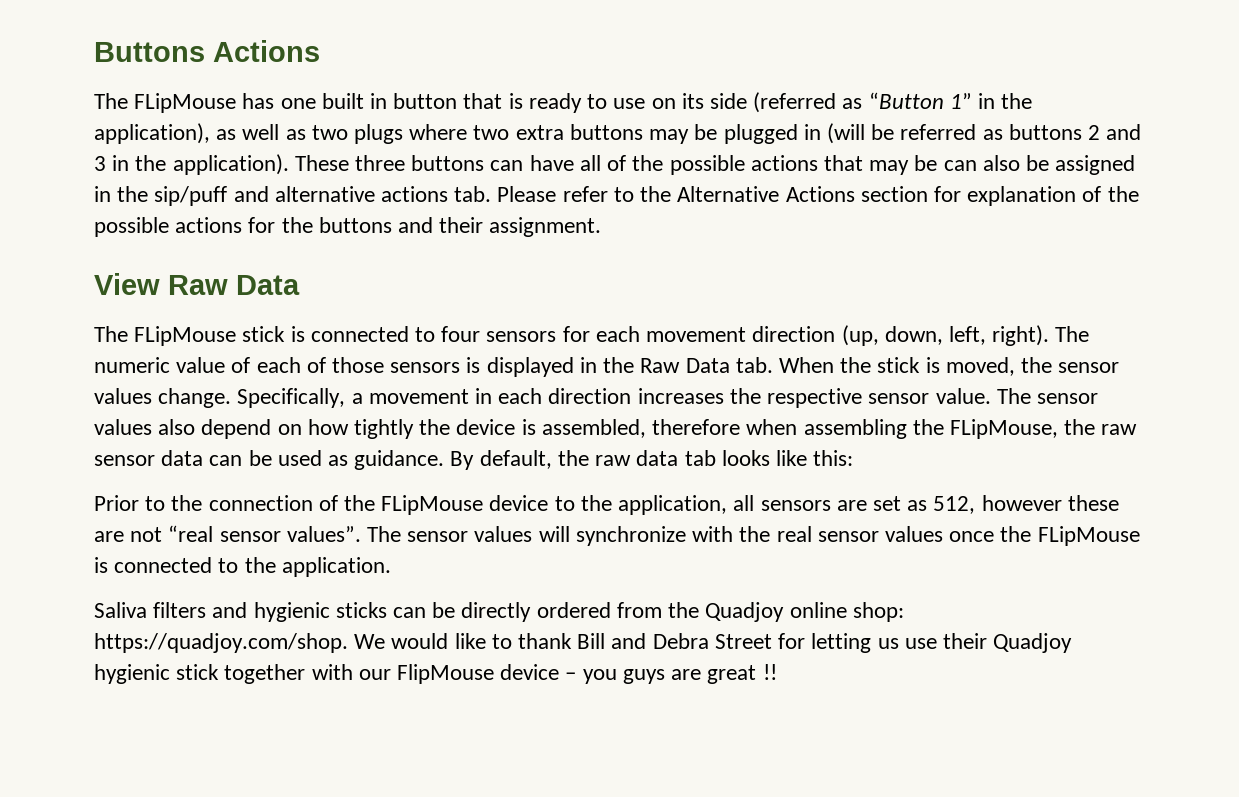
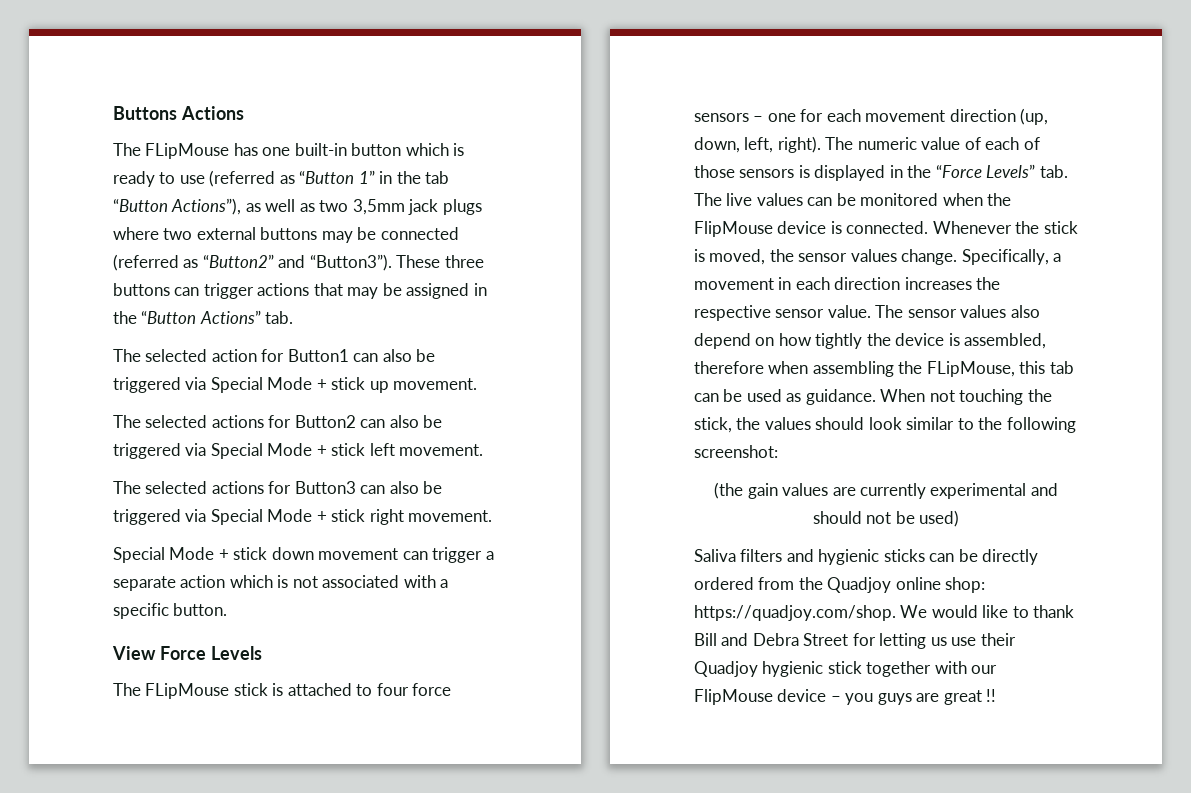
[321,93,503,109] built in button that -> [294,143,449,156] built-in button which
[651,93,747,109] on its side -> (205, 179) none
[94,123,210,144] application), -> [425,171,450,184] [113,198,242,215] tab “Button Actions”),
(348, 132) none -> [352,199,439,215] 3,5mm jack
[515,125,564,140] extra -> [196,227,256,240] external
[723,123,1142,144] [94,154,1136,175] [94,186,1139,206] [94,217,602,237] plugged in (will be referred as buttons 2 and 3 in the application). These three buttons can have all of the possible actions that may be can also be assigned in the sip/puff and alternative actions tab. Please refer to the Alternative Actions section for explanation of the possible actions for the buttons and their assignment. -> [380,227,459,240] [113,254,484,271] [113,283,487,299] [113,310,294,324] [113,349,436,362] [113,377,478,393] [113,415,443,428] [113,443,484,459] [113,481,443,494] [113,509,493,525] [113,547,494,563] [113,575,449,591] [113,603,228,619] connected (referred as “Button2” and “Button3”). These three buttons can trigger actions that may be assigned in the “Button Actions” tab. // The selected action for Button1 can also be triggered via Special Mode + stick up movement. // The selected actions for Button2 can also be triggered via Special Mode + stick left movement. // The selected actions for Button3 can also be triggered via Special Mode + stick right movement. // Special Mode + stick down movement can trigger a separate action which is not associated with a specific button.
[168,275,300,295] Raw Data -> [159,646,262,660] Force Levels
[310,326,409,342] connected -> [287,683,352,696] attached
[486,331,557,342] sensors -> [412,683,452,696] [694,113,796,122] force sensors – one
[640,357,834,373] Raw Data tab. When -> [935,164,1068,178] [694,193,1012,206] [694,221,1012,237] “Force Levels” tab. The live values can be monitored when the FlipMouse device is connected. Whenever
[1064,419,1138,435] [94,450,204,466] the raw sensor data -> [1019,361,1074,374] this tab
[450,450,854,470] [94,495,1119,515] [94,525,1140,546] [94,557,391,577] By default, the raw data tab looks like this: // Prior to the connection of the FLipMouse device to the application, all sensors are set as 512, however these are not “real sensor values”. The sensor values will synchronize with the real sensor values once the FLipMouse is connected to the application. -> [880,389,1052,405] [694,417,1076,433] [694,445,778,458] [714,482,1058,499] [812,510,960,527] When not touching the stick, the values should look similar to the following screenshot: // (the gain values are currently experimental and should not be used)

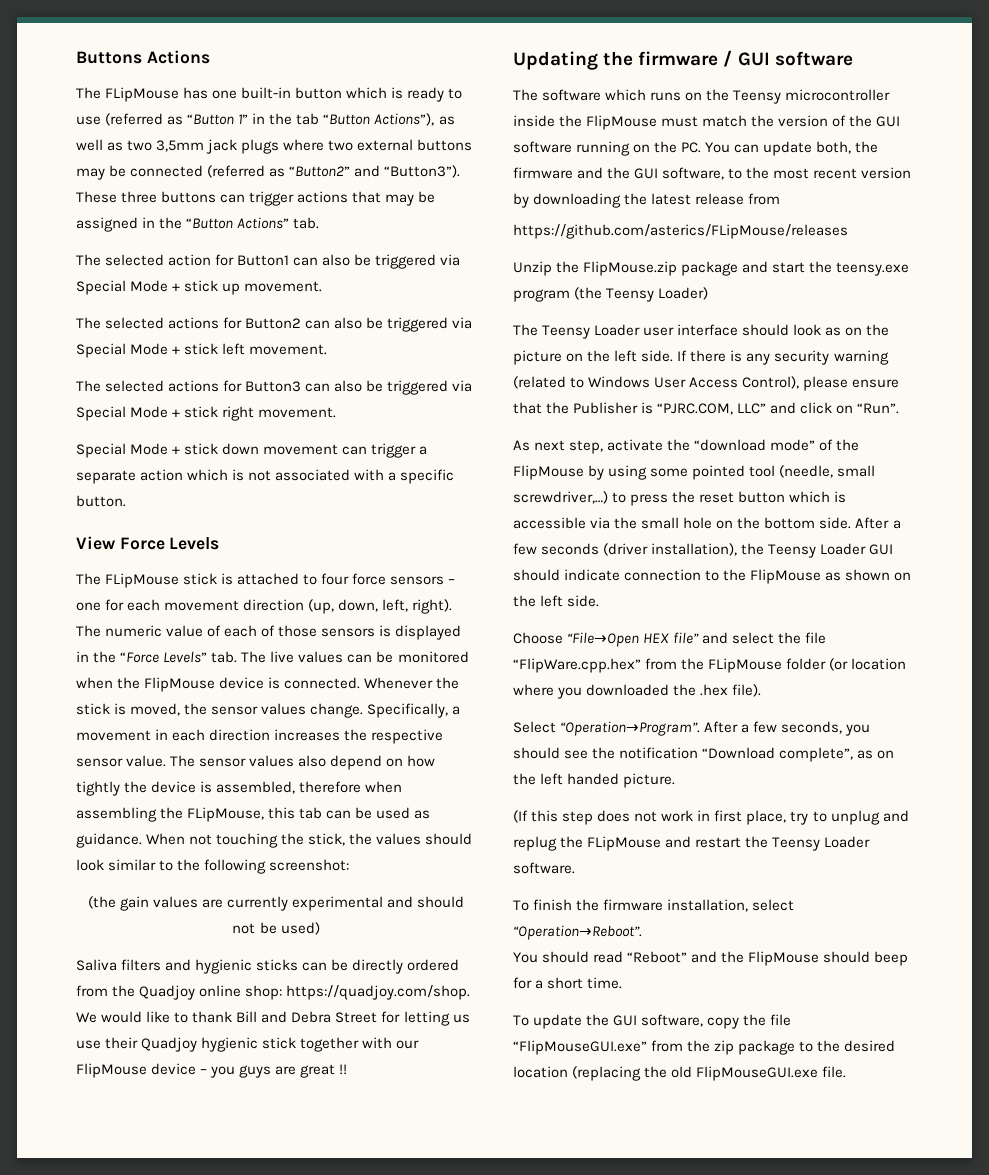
(997, 695) none -> [513,50,853,70] [513,89,891,104] [513,115,901,130] [513,141,879,156] [513,167,912,180] [513,193,781,208] [513,224,848,239] [513,261,910,276] [513,287,709,302] [513,324,890,339] [513,350,889,365] [513,376,900,391] [513,402,900,415] [513,439,860,454] [513,465,876,480] [513,491,847,506] [513,517,901,529] [513,543,894,558] [513,569,912,584] [513,595,600,607] [513,632,827,647] [513,658,907,673] [513,684,762,699] [513,721,871,736] [513,747,895,762] [513,773,676,788] [513,810,909,825] [513,836,871,851] [513,862,575,874] [513,899,795,912] [513,925,642,940] [513,951,909,966] [513,977,623,989] [513,1014,792,1029] [513,1040,896,1055] [513,1066,847,1081] // Updating the firmware / GUI software // The software which runs on the Teensy microcontroller inside the FlipMouse must match the version of the GUI software running on the PC. You can update both, the firmware and the GUI software, to the most recent version by downloading the latest release from // https://github.com/asterics/FLipMouse/releases // Unzip the FlipMouse.zip package and start the teensy.exe program (the Teensy Loader) // The Teensy Loader user interface should look as on the picture on the left side. If there is any security warning (related to Windows User Access Control), please ensure that the Publisher is “PJRC.COM, LLC” and click on “Run”. // As next step, activate the “download mode” of the FlipMouse by using some pointed tool (needle, small screwdriver,…) to press the reset button which is accessible via the small hole on the bottom side. After a few seconds (driver installation), the Teensy Loader GUI should indicate connection to the FlipMouse as shown on the left side. // Choose “File→Open HEX file” and select the file “FlipWare.cpp.hex” from the FLipMouse folder (or location where you downloaded the .hex file). // Select “Operation→Program”. After a few seconds, you should see the notification “Download complete”, as on the left handed picture. // (If this step does not work in first place, try to unplug and replug the FLipMouse and restart the Teensy Loader software. // To finish the firmware installation, select “Operation→Reboot”. // You should read “Reboot” and the FlipMouse should beep for a short time. // To update the GUI software, copy the file “FlipMouseGUI.exe” from the zip package to the desired location (replacing the old FlipMouseGUI.exe file.

